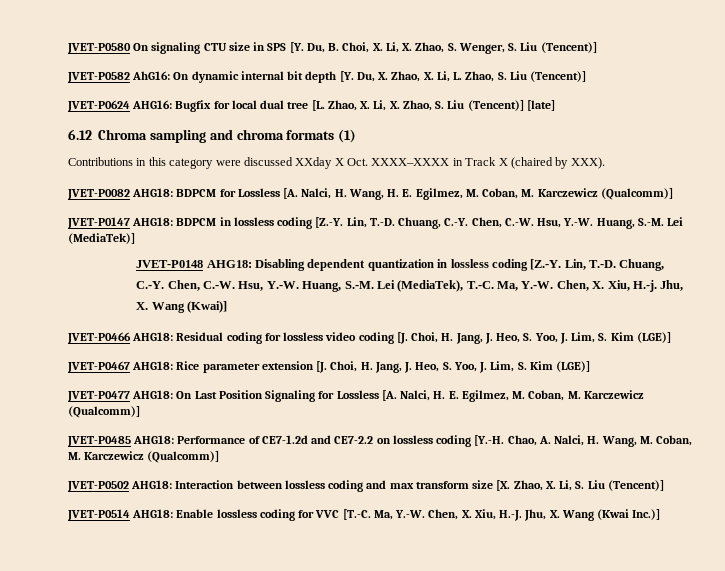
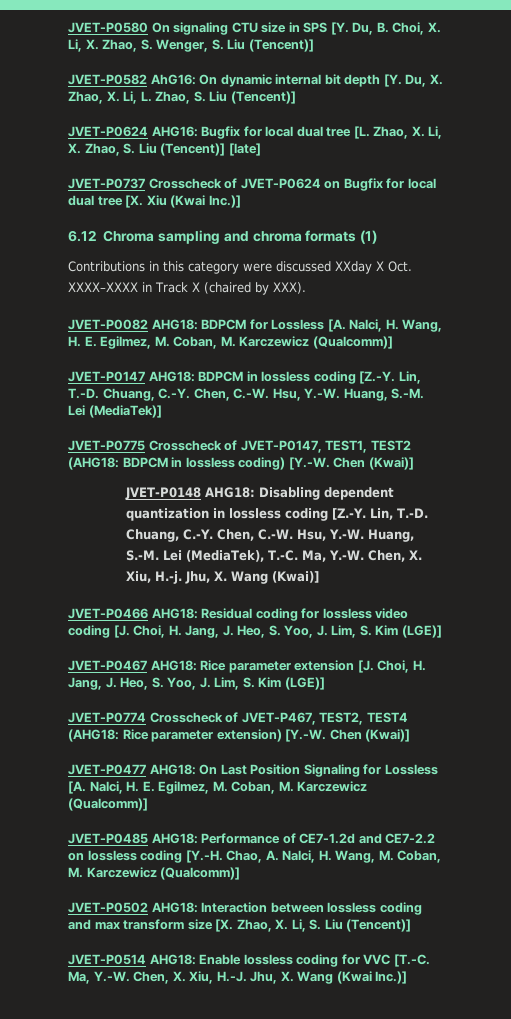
(555, 105) none -> [68,178,436,191] [68,195,241,208] // JVET-P0737 Crosscheck of JVET-P0624 on Bugfix for local dual tree [X. Xiu (Kwai Inc.)]
(135, 238) none -> [68,440,411,453] [68,457,414,470] // JVET-P0775 Crosscheck of JVET-P0147, TEST1, TEST2 (AHG18: BDPCM in lossless coding) [Y.-W. Chen (Kwai)]
(591, 366) none -> [68,712,408,725] [68,729,411,742] // JVET-P0774 Crosscheck of JVET-P467, TEST2, TEST4 (AHG18: Rice parameter extension) [Y.-W. Chen (Kwai)]

